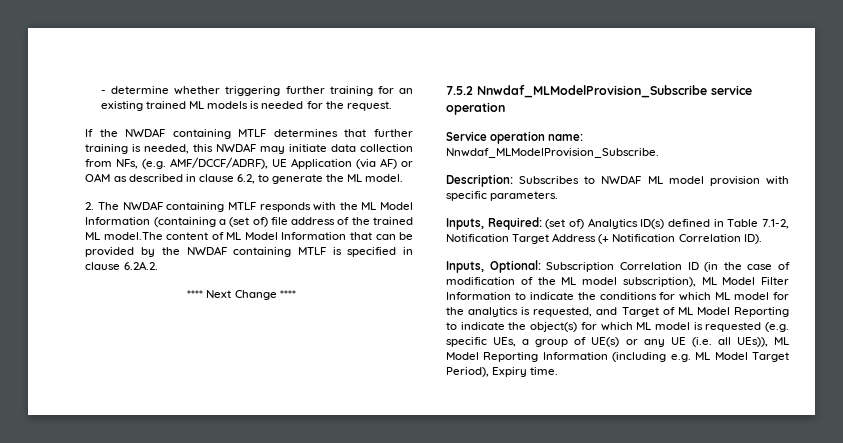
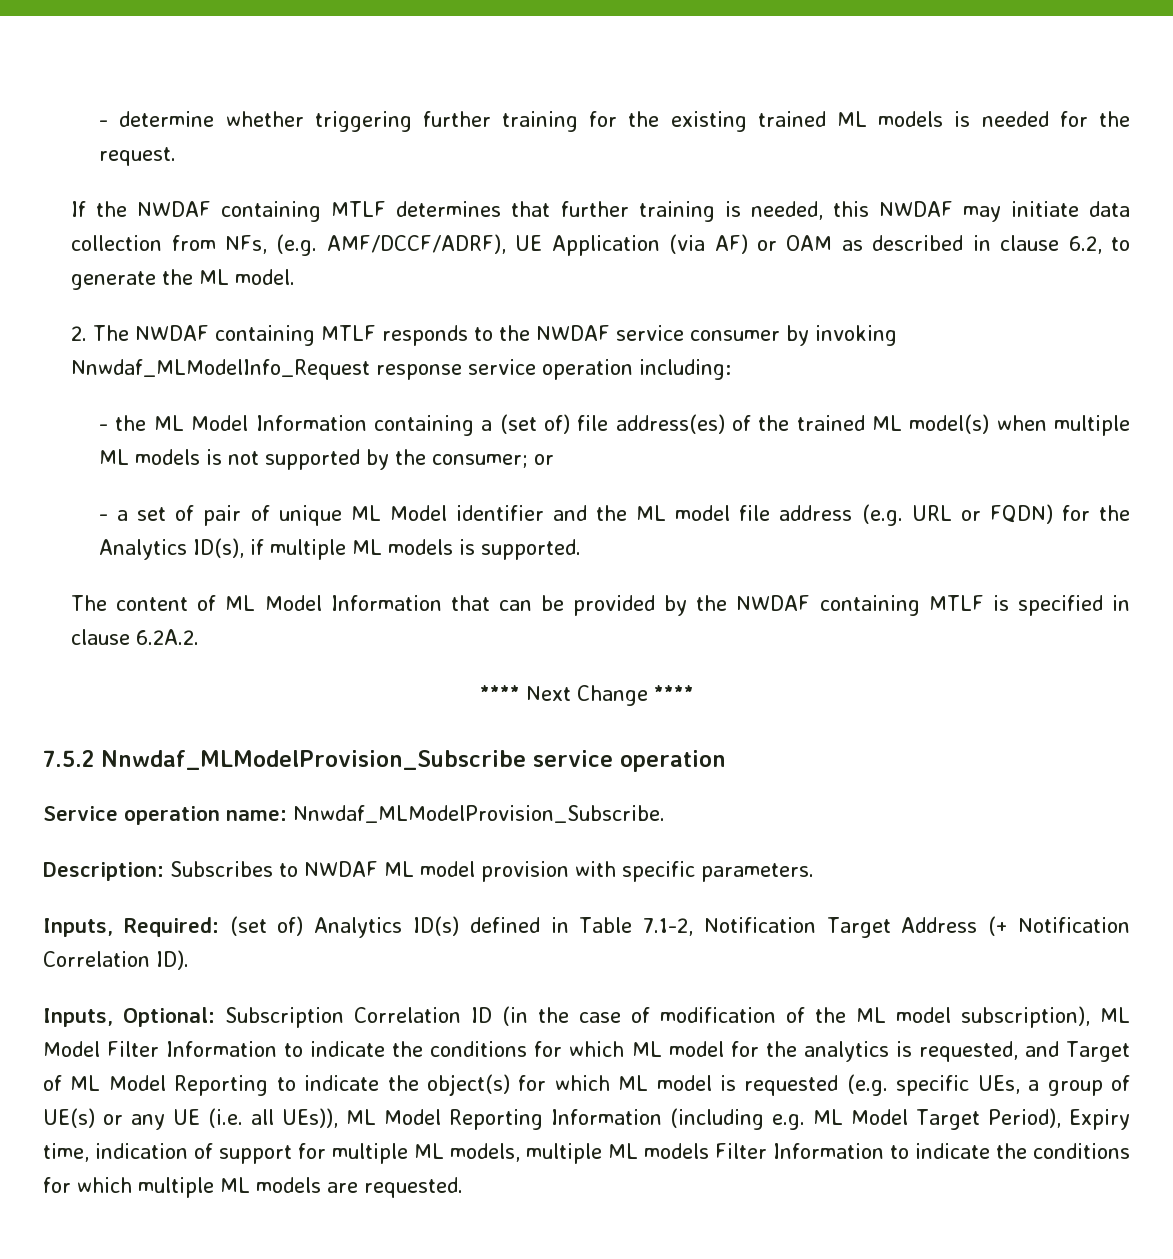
[399,88,413,94] an -> [628,111,660,127] the
[313,202,337,211] with -> [474,325,898,346] [71,359,732,380] [99,424,109,431] to the NWDAF service consumer by invoking Nnwdaf_MLModelInfo_Request response service operation including: // -
[153,217,216,227] (containing -> [373,415,474,436] containing
[291,217,336,225] address -> [615,414,725,434] address(es)
[103,232,163,240] model.The -> [909,414,1130,436] [99,449,555,470] [99,504,1131,526] [99,538,582,560] [71,595,108,611] model(s) when multiple ML models is not supported by the consumer; or // - a set of pair of unique ML Model identifier and the ML model file address (e.g. URL or FQDN) for the Analytics ID(s), if multiple ML models is supported. // The
[530,367,559,375] time. -> [43,1143,1130,1164] [43,1177,463,1198] time, indication of support for multiple ML models, multiple ML models Filter Information to indicate the conditions for which multiple ML models are requested.

